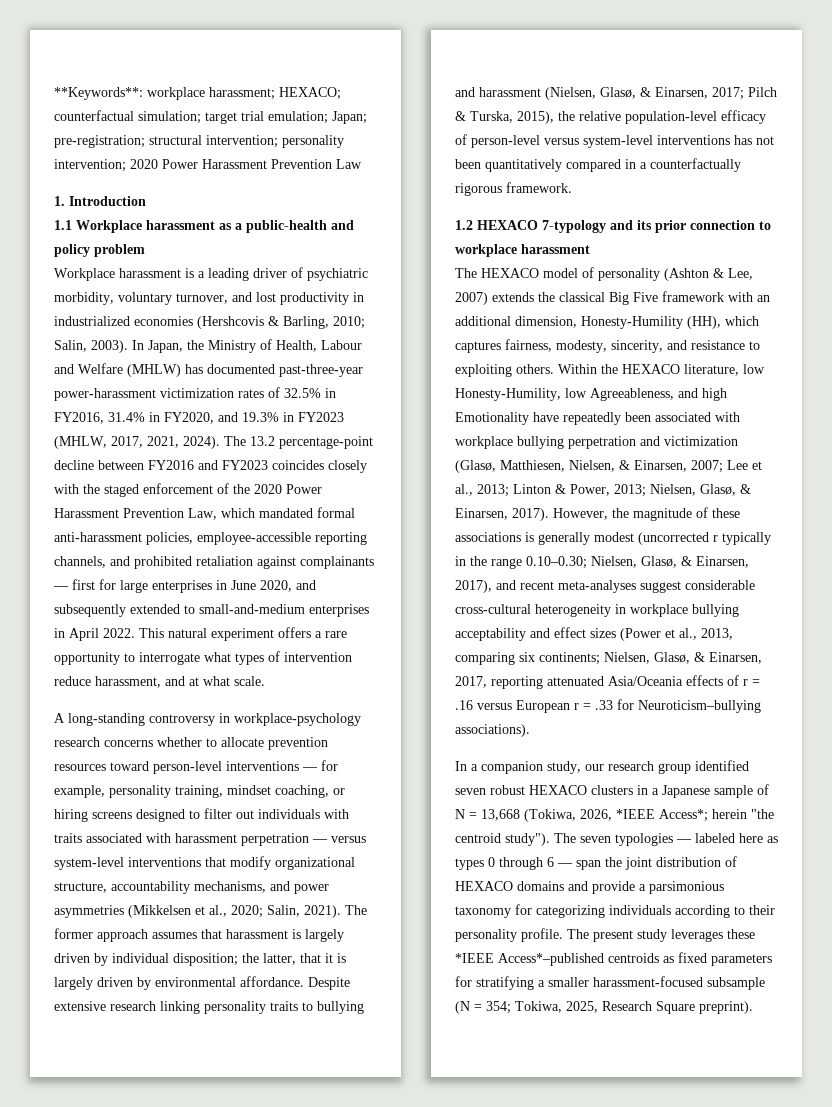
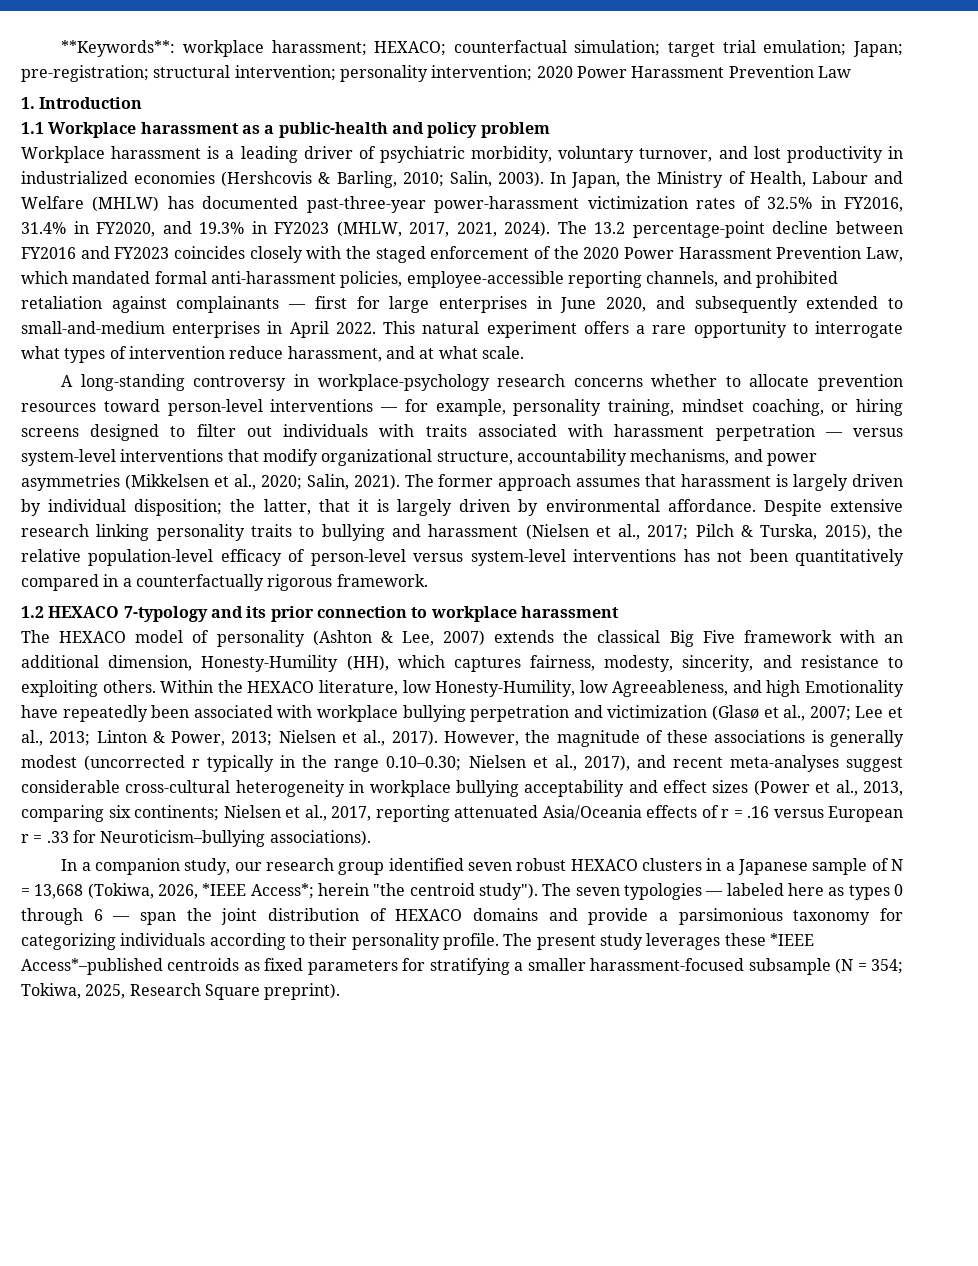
[545,87,708,100] (Nielsen, Glasø, & Einarsen, -> [525,524,641,540] (Nielsen et al.,
[455,460,687,473] (Glasø, Matthiesen, Nielsen, & Einarsen, -> [712,705,806,721] (Glasø et al.,
[650,484,751,496] [455,508,508,520] Nielsen, Glasø, & Einarsen, -> [278,730,386,746] Nielsen et al.,
[591,556,749,568] Nielsen, Glasø, & Einarsen, -> [468,755,577,771] Nielsen et al.,
[604,652,762,664] Nielsen, Glasø, & Einarsen, -> [223,805,327,821] Nielsen et al.,

